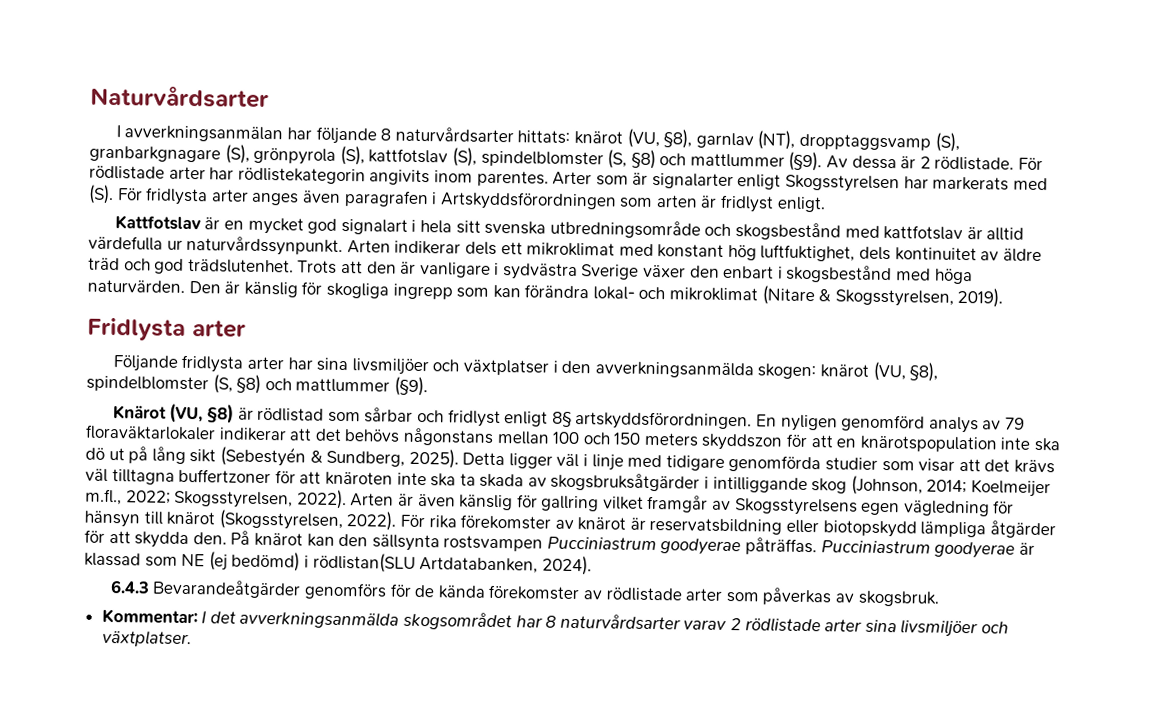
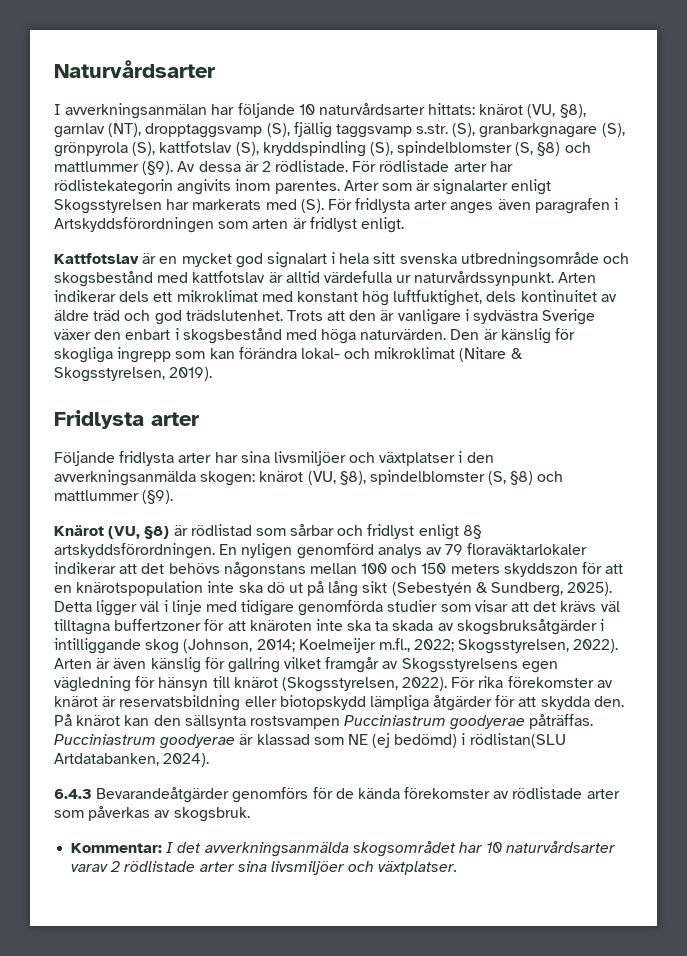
[380,128,392,141] 8 -> [298,104,315,115] 10
(960, 142) none -> [293,122,476,138] fjällig taggsvamp s.str. (S),
(477, 157) none -> [262,141,393,157] kryddspindling (S),
[545,615,557,628] 8 -> [486,842,503,853] 10

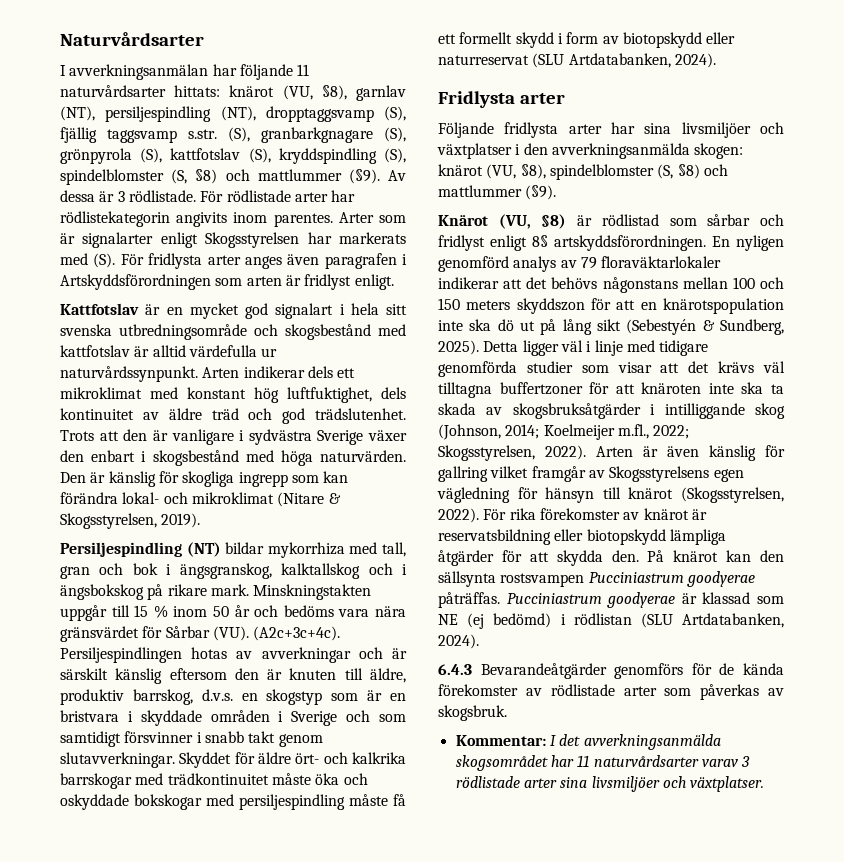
[298,104,315,115] 10 -> [297,64,310,76] 11
(142, 130) none -> [105,106,256,122] persiljespindling (NT),
[261,161,271,172] 2 -> [117,191,125,202] 3
(213, 374) none -> [60,542,406,558] [60,563,407,579] [60,584,372,600] [60,605,406,621] [60,626,341,642] [60,647,407,663] [60,668,406,684] [60,689,406,705] [60,710,406,726] [60,731,323,747] [60,752,406,768] [60,773,368,789] [60,794,406,810] [438,32,736,48] [438,53,716,68] // Persiljespindling (NT) bildar mykorrhiza med tall, gran och bok i ängsgranskog, kalktallskog och i ängsbokskog på rikare mark. Minskningstakten uppgår till 15 % inom 50 år och bedöms vara nära gränsvärdet för Sårbar (VU). (A2c+3c+4c). Persiljespindlingen hotas av avverkningar och är särskilt känslig eftersom den är knuten till äldre, produktiv barrskog, d.v.s. en skogstyp som är en bristvara i skyddade områden i Sverige och som samtidigt försvinner i snabb takt genom slutavverkningar. Skyddet för äldre ört- och kalkrika barrskogar med trädkontinuitet måste öka och oskyddade bokskogar med persiljespindling måste få ett formellt skydd i form av biotopskydd eller naturreservat (SLU Artdatabanken, 2024).
[469,733,566,748] rödlistan(SLU -> [573,613,673,628] rödlistan (SLU
[486,842,503,853] 10 -> [577,755,590,767] 11
[110,861,121,872] 2 -> [741,756,751,767] 3

